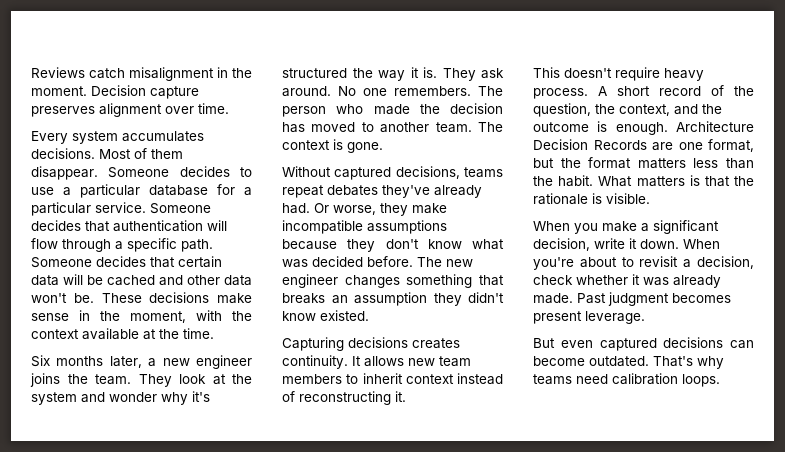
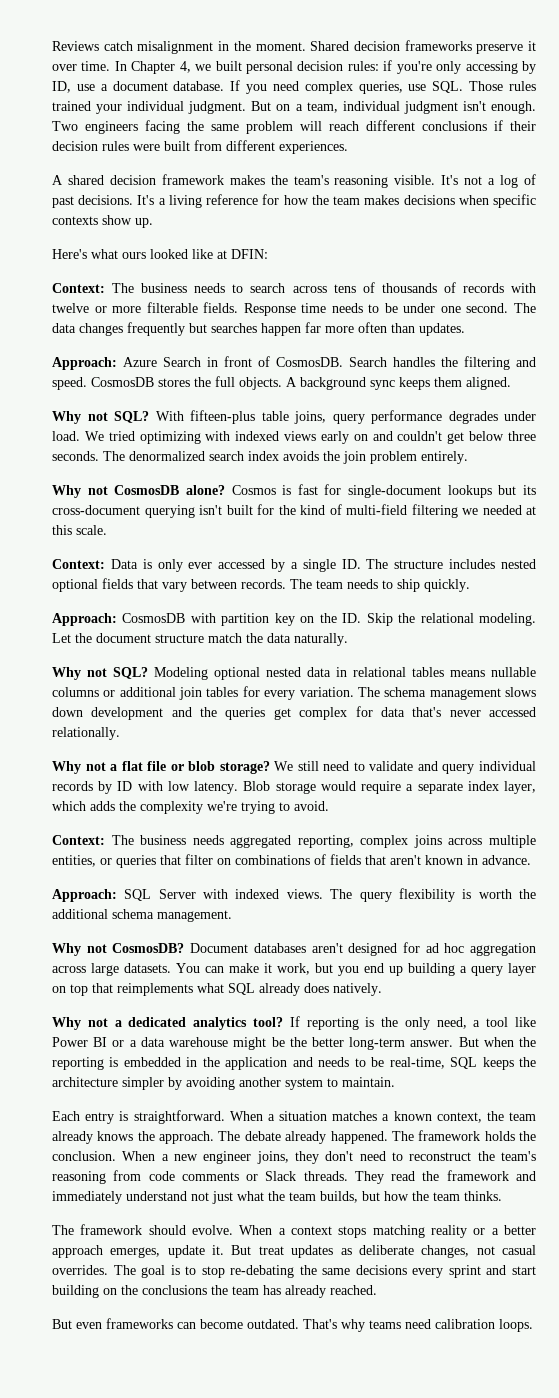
[91,85,199,99] [31,103,229,117] [31,131,204,144] [31,148,183,159] [31,166,252,180] [31,184,252,198] [31,202,211,216] [31,220,227,232] [31,238,213,252] [31,256,222,268] [31,274,252,286] [31,292,252,304] [31,310,252,323] [31,328,214,340] [31,355,253,369] [30,373,252,387] [31,391,210,405] [282,67,504,81] [282,86,503,97] [282,103,503,117] [282,122,503,133] [282,139,383,153] [282,166,503,180] [282,185,482,198] [282,203,447,216] [282,220,447,234] [282,239,504,252] [282,256,473,268] [282,274,504,288] [282,292,504,306] [282,310,369,321] [282,337,460,351] [282,355,471,369] [282,373,503,385] [282,391,406,405] [533,67,704,81] [533,85,754,99] [533,103,722,117] [533,121,754,135] [533,139,754,152] [533,157,754,169] [533,175,754,187] [533,193,650,205] [533,220,719,234] [533,238,720,251] [533,256,754,270] [533,274,721,288] [533,292,731,306] [533,311,645,324] Decision capture preserves alignment over time. // Every system accumulates decisions. Most of them disappear. Someone decides to use a particular database for a particular service. Someone decides that authentication will flow through a specific path. Someone decides that certain data will be cached and other data won't be. These decisions make sense in the moment, with the context available at the time. // Six months later, a new engineer joins the team. They look at the system and wonder why it's structured the way it is. They ask around. No one remembers. The person who made the decision has moved to another team. The context is gone. // Without captured decisions, teams repeat debates they've already had. Or worse, they make incompatible assumptions because they don't know what was decided before. The new engineer changes something that breaks an assumption they didn't know existed. // Capturing decisions creates continuity. It allows new team members to inherit context instead of reconstructing it. // This doesn't require heavy process. A short record of the question, the context, and the outcome is enough. Architecture Decision Records are one format, but the format matters less than the habit. What matters is that the rationale is visible. // When you make a significant decision, write it down. When you're about to revisit a decision, check whether it was already made. Past judgment becomes present leverage. -> [310,40,536,54] [52,60,536,74] [52,80,536,94] [52,101,536,114] [52,120,536,134] [52,140,348,154] [52,174,536,188] [52,194,536,208] [52,215,153,228] [52,249,268,259] [52,282,536,293] [52,302,537,316] [52,322,465,336] [52,356,536,370] [52,376,511,390] [52,410,536,424] [52,431,537,444] [52,451,468,464] [52,484,536,498] [52,504,536,518] [52,525,107,535] [52,559,536,572] [52,578,470,592] [52,613,536,626] [52,633,348,646] [52,667,536,680] [52,686,537,700] [52,706,537,720] [52,727,120,740] [52,761,537,774] [52,781,536,794] [52,801,329,814] [52,835,536,848] [52,854,531,868] [52,888,537,902] [52,909,232,922] [52,942,536,956] [52,963,536,976] [52,983,382,996] [52,1016,536,1030] [52,1037,536,1050] [52,1057,536,1070] [52,1077,395,1090] [52,1110,537,1124] [52,1130,536,1144] [52,1151,536,1164] [52,1170,536,1184] [52,1191,502,1204] [52,1224,536,1238] [52,1245,537,1258] [52,1265,537,1278] [52,1285,377,1298] Shared decision frameworks preserve it over time. In Chapter 4, we built personal decision rules: if you're only accessing by ID, use a document database. If you need complex queries, use SQL. Those rules trained your individual judgment. But on a team, individual judgment isn't enough. Two engineers facing the same problem will reach different conclusions if their decision rules were built from different experiences. // A shared decision framework makes the team's reasoning visible. It's not a log of past decisions. It's a living reference for how the team makes decisions when specific contexts show up. // Here's what ours looked like at DFIN: // Context: The business needs to search across tens of thousands of records with twelve or more filterable fields. Response time needs to be under one second. The data changes frequently but searches happen far more often than updates. // Approach: Azure Search in front of CosmosDB. Search handles the filtering and speed. CosmosDB stores the full objects. A background sync keeps them aligned. // Why not SQL? With fifteen-plus table joins, query performance degrades under load. We tried optimizing with indexed views early on and couldn't get below three seconds. The denormalized search index avoids the join problem entirely. // Why not CosmosDB alone? Cosmos is fast for single-document lookups but its cross-document querying isn't built for the kind of multi-field filtering we needed at this scale. // Context: Data is only ever accessed by a single ID. The structure includes nested optional fields that vary between records. The team needs to ship quickly. // Approach: CosmosDB with partition key on the ID. Skip the relational modeling. Let the document structure match the data naturally. // Why not SQL? Modeling optional nested data in relational tables means nullable columns or additional join tables for every variation. The schema management slows down development and the queries get complex for data that's never accessed relationally. // Why not a flat file or blob storage? We still need to validate and query individual records by ID with low latency. Blob storage would require a separate index layer, which adds the complexity we're trying to avoid. // Context: The business needs aggregated reporting, complex joins across multiple entities, or queries that filter on combinations of fields that aren't known in advance. // Approach: SQL Server with indexed views. The query flexibility is worth the additional schema management. // Why not CosmosDB? Document databases aren't designed for ad hoc aggregation across large datasets. You can make it work, but you end up building a query layer on top that reimplements what SQL already does natively. // Why not a dedicated analytics tool? If reporting is the only need, a tool like Power BI or a data warehouse might be the better long-term answer. But when the reporting is embedded in the application and needs to be real-time, SQL keeps the architecture simpler by avoiding another system to maintain. // Each entry is straightforward. When a situation matches a known context, the team already knows the approach. The debate already happened. The framework holds the conclusion. When a new engineer joins, they don't need to reconstruct the team's reasoning from code comments or Slack threads. They read the framework and immediately understand not just what the team builds, but how the team thinks. // The framework should evolve. When a context stops matching reality or a better approach emerges, update it. But treat updates as deliberate changes, not casual overrides. The goal is to stop re-debating the same decisions every sprint and start building on the conclusions the team has already reached.
[599,337,724,351] captured decisions -> [106,1318,173,1329] frameworks

